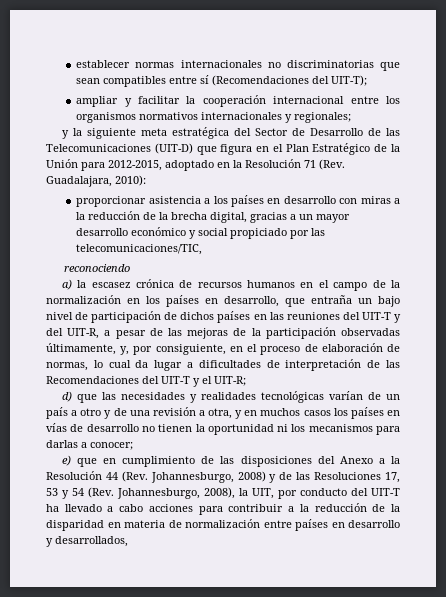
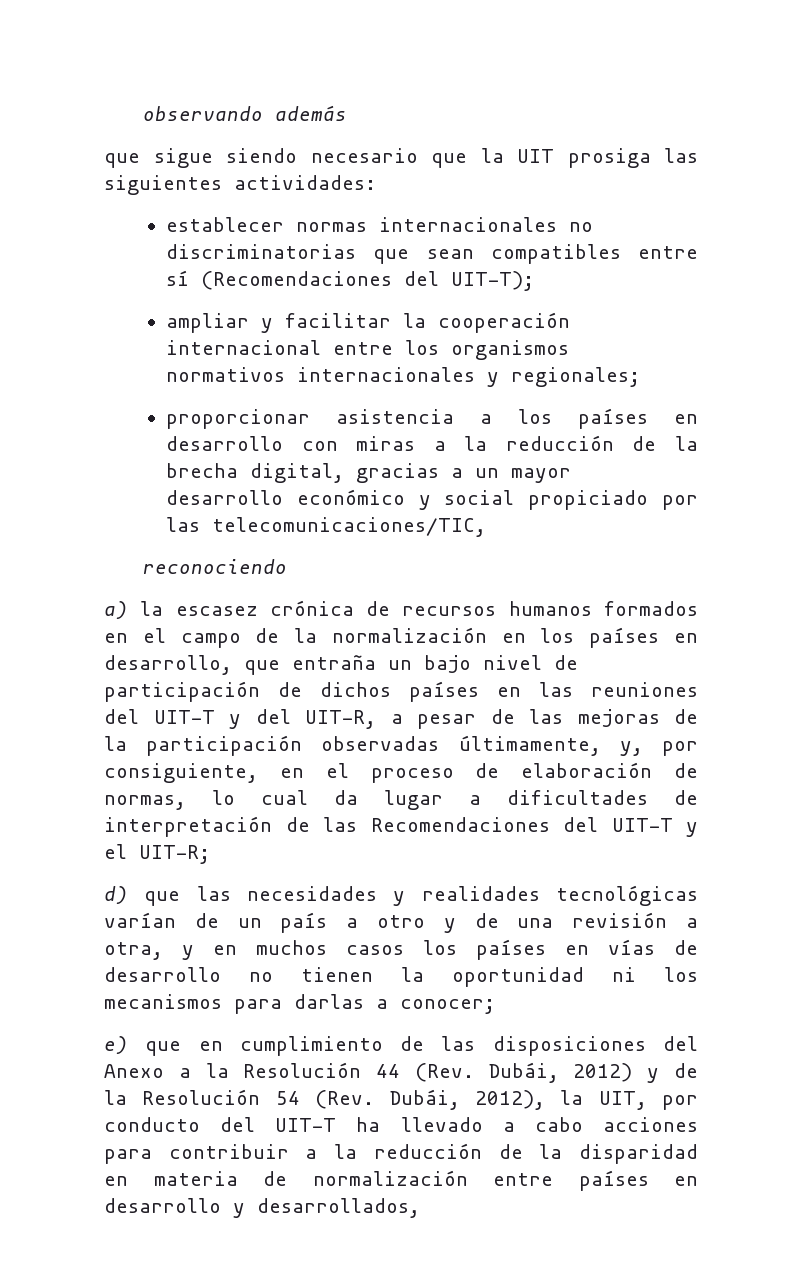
(76, 64) none -> [143,105,348,121] [104,148,698,168] [104,175,376,195] observando además // que sigue siendo necesario que la UIT prosiga las siguientes actividades: //
[61,127,401,139] [46,143,400,155] [46,159,345,171] [46,175,146,187] // y la siguiente meta estratégica del Sector de Desarrollo de las Telecomunicaciones (UIT-D) que figura en el Plan Estratégico de la Unión para 2012-2015, adoptado en la Resolución 71 (Rev. Guadalajara, 2010): -> (641, 377) none
(296, 284) none -> [604,601,698,616] formados
[150,471,400,483] [46,487,235,499] Johannesburgo, 2008) y de las Resoluciones 17, 53 y 54 (Rev. Johannesburgo, 2008), -> [488,1062,698,1083] [104,1089,545,1110] Dubái, 2012) y de la Resolución 54 (Rev. Dubái, 2012),

